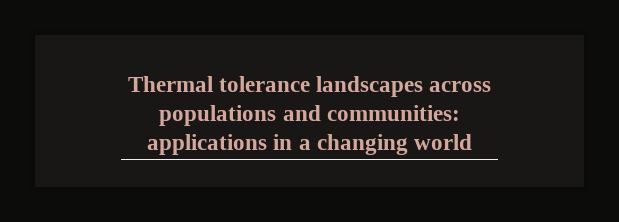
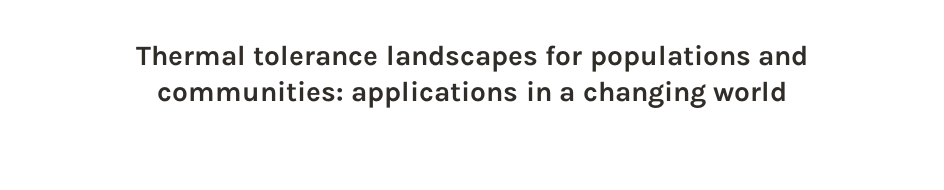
[429,81,492,92] across -> [545,45,583,66] for

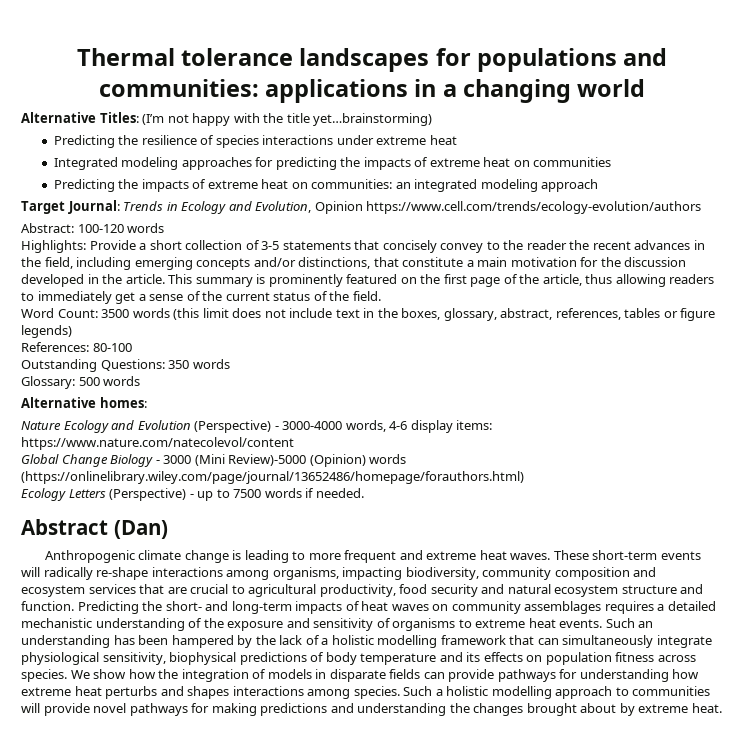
(788, 91) none -> [21,112,433,126] [53,135,457,148] [53,157,612,170] [53,179,599,192] [21,200,702,214] [21,223,165,233] [21,240,705,253] [21,257,687,270] [21,274,715,287] [21,291,381,304] [21,308,716,321] [21,325,72,338] [21,342,132,352] [21,359,230,372] [21,376,141,389] [21,397,147,408] [21,420,493,433] [21,437,294,450] [21,454,407,467] [21,471,524,484] [21,488,364,501] [21,519,168,539] [44,550,701,563] [21,567,657,580] [21,584,704,597] [21,601,716,614] [21,618,654,631] [21,635,712,648] [21,652,696,665] [21,669,700,682] [21,686,711,699] [21,703,722,716] // Alternative Titles: (I’m not happy with the title yet…brainstorming) // Predicting the resilience of species interactions under extreme heat // Integrated modeling approaches for predicting the impacts of extreme heat on communities // Predicting the impacts of extreme heat on communities: an integrated modeling approach // Target Journal: Trends in Ecology and Evolution, Opinion https://www.cell.com/trends/ecology-evolution/authors // Abstract: 100-120 words // Highlights: Provide a short collection of 3-5 statements that concisely convey to the reader the recent advances in the field, including emerging concepts and/or distinctions, that constitute a main motivation for the discussion developed in the article. This summary is prominently featured on the first page of the article, thus allowing readers to immediately get a sense of the current status of the field. // Word Count: 3500 words (this limit does not include text in the boxes, glossary, abstract, references, tables or figure legends) // References: 80-100 // Outstanding Questions: 350 words // Glossary: 500 words // Alternative homes: // Nature Ecology and Evolution (Perspective) - 3000-4000 words, 4-6 display items: https://www.nature.com/natecolevol/content // Global Change Biology - 3000 (Mini Review)-5000 (Opinion) words (https://onlinelibrary.wiley.com/page/journal/13652486/homepage/forauthors.html) // Ecology Letters (Perspective) - up to 7500 words if needed. // Abstract (Dan) // Anthropogenic climate change is leading to more frequent and extreme heat waves. These short-term events will radically re-shape interactions among organisms, impacting biodiversity, community composition and ecosystem services that are crucial to agricultural productivity, food security and natural ecosystem structure and function. Predicting the short- and long-term impacts of heat waves on community assemblages requires a detailed mechanistic understanding of the exposure and sensitivity of organisms to extreme heat events. Such an understanding has been hampered by the lack of a holistic modelling framework that can simultaneously integrate physiological sensitivity, biophysical predictions of body temperature and its effects on population fitness across species. We show how the integration of models in disparate fields can provide pathways for understanding how extreme heat perturbs and shapes interactions among species. Such a holistic modelling approach to communities will provide novel pathways for making predictions and understanding the changes brought about by extreme heat.

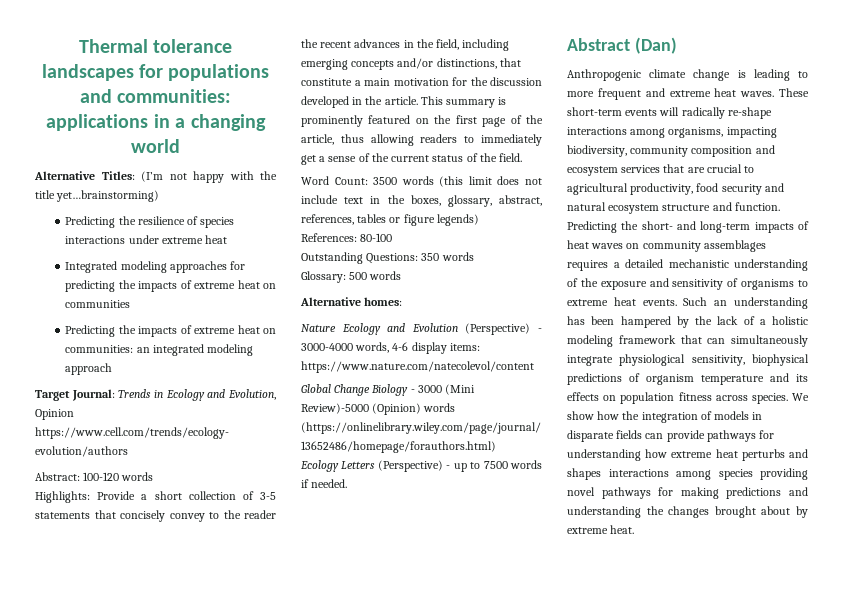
[377,635,438,648] modelling -> [567,335,613,347] modeling
[325,652,357,665] body -> [646,374,694,385] organism
[353,686,711,699] [21,703,90,716] species. Such a holistic modelling approach to communities will provide -> [718,468,808,480] species providing

